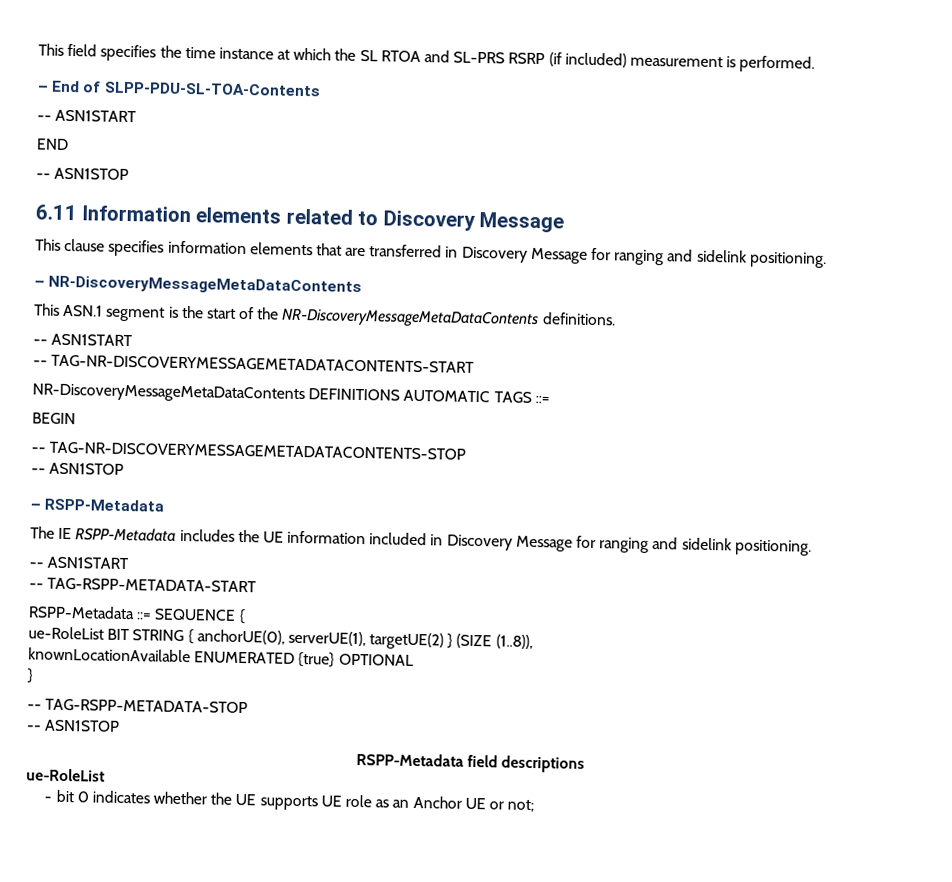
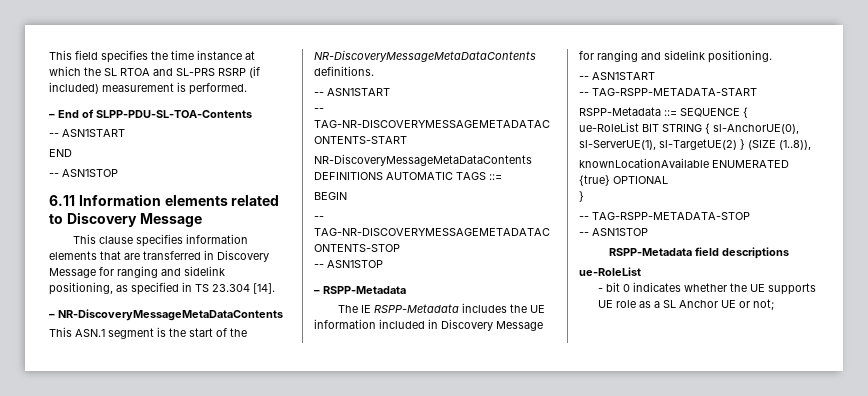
[749,251,827,268] positioning. -> [49,282,275,295] positioning, as specified in TS 23.304 [14].
[196,629,445,650] anchorUE(0), serverUE(1), targetUE(2) -> [713,124,799,134] [579,139,737,150] sl-AnchorUE(0), sl-ServerUE(1), sl-TargetUE(2)
[392,799,410,808] an -> [654,300,677,308] a SL

